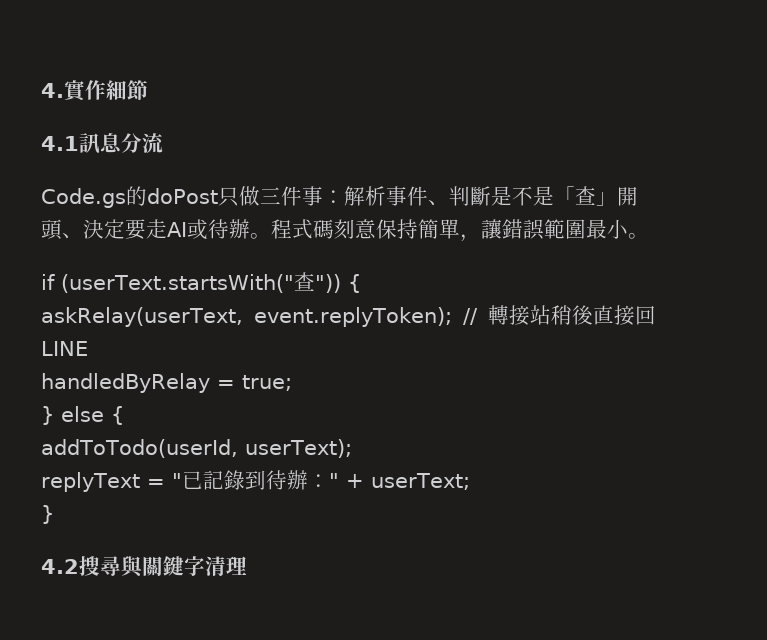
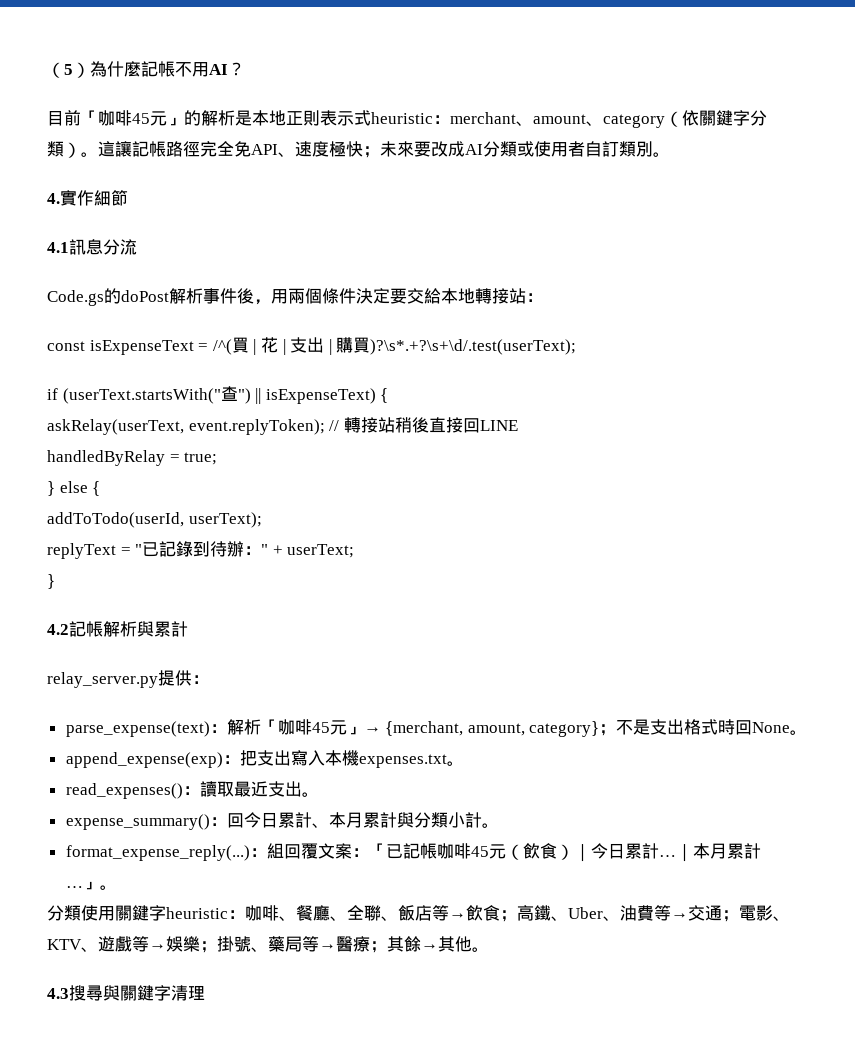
(41, 90) none -> [47,61,245,78] [47,110,767,128] [47,140,670,158] （5）為什麼記帳不用AI？ // 目前「咖啡45元」的解析是本地正則表示式heuristic：merchant、amount、category（依關鍵字分類）。這讓記帳路徑完全免API、速度極快；未來要改成AI分類或使用者自訂類別。 //
[217,186,638,207] [41,219,649,242] 只做三件事：解析事件、判斷是不是「查」開頭、決定要走AI或待辦。程式碼刻意保持簡單，讓錯誤範圍最小。 -> [169,288,543,305] [47,337,577,355] 解析事件後，用兩個條件決定要交給本地轉接站： // const isExpenseText = /^(買 | 花 | 支出 | 購買)?\s*.+?\s+\d/.test(userText);
[314,274,341,293] ")) -> [237,388,376,404] ") || isExpenseText)
(79, 566) none -> [69,621,188,637] [47,670,209,688] [65,719,808,737] [65,750,464,768] [65,781,319,799] [65,812,499,830] [65,843,761,862] [65,881,117,890] [47,905,790,922] [47,936,489,953] [47,988,69,999] 記帳解析與累計 // relay_server.py提供： // parse_expense(text)：解析「咖啡45元」→ {merchant, amount, category}；不是支出格式時回None。 // append_expense(exp)：把支出寫入本機expenses.txt。 // read_expenses()：讀取最近支出。 // expense_summary()：回今日累計、本月累計與分類小計。 // format_expense_reply(...)：組回覆文案：「已記帳咖啡45元（飲食）｜今日累計…｜本月累計…」。 // 分類使用關鍵字heuristic：咖啡、餐廳、全聯、飯店等→飲食；高鐵、Uber、油費等→交通；電影、KTV、遊戲等→娛樂；掛號、藥局等→醫療；其餘→其他。 // 4.3

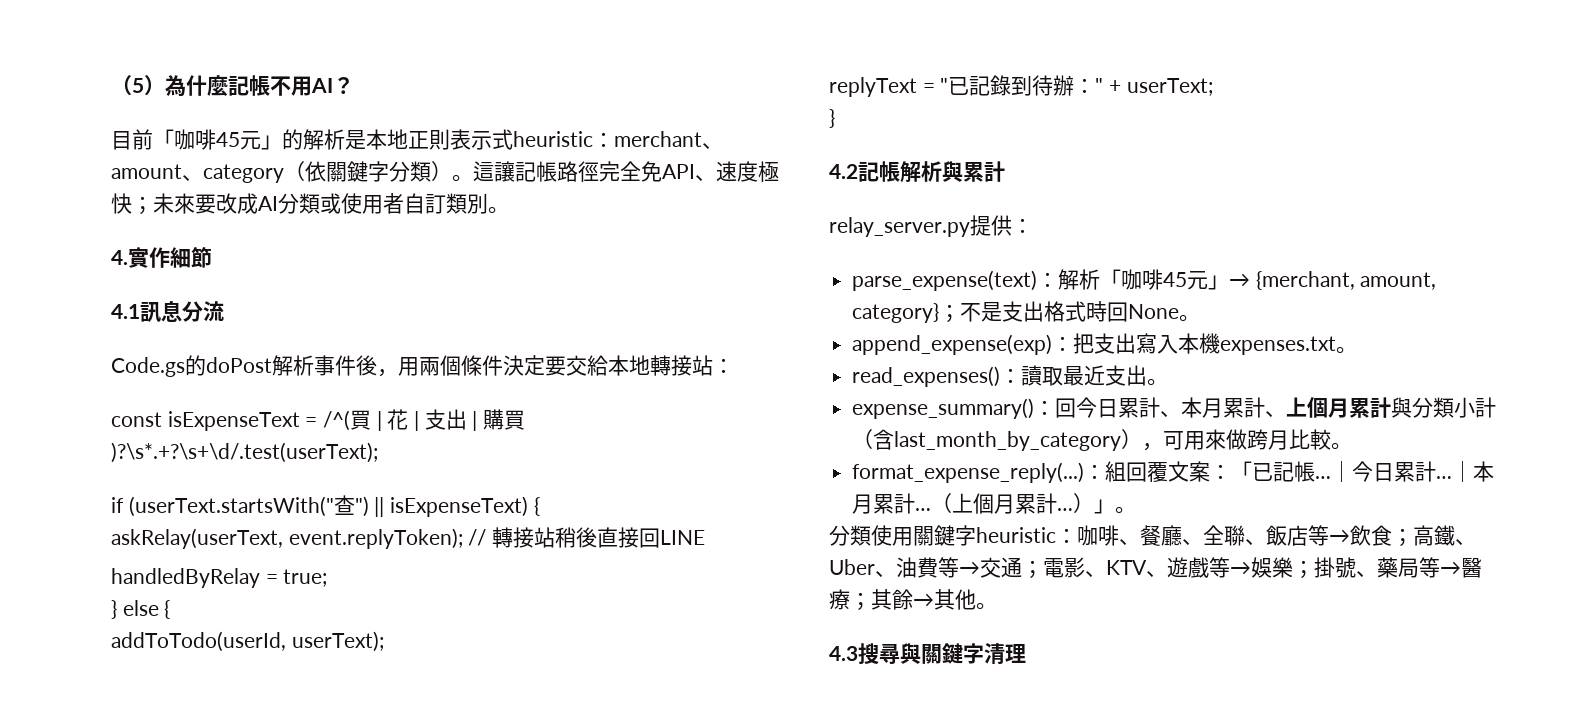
[396,812,482,828] 與分類小計 -> [1265,397,1497,418] [852,429,1332,451] 、上個月累計與分類小計（含last_month_by_category），可用來做跨月比較
[436,843,574,860] 咖啡45元（飲食） -> [1315,476,1332,479] …
(83, 887) none -> [931,493,1095,514] （上個月累計…）

